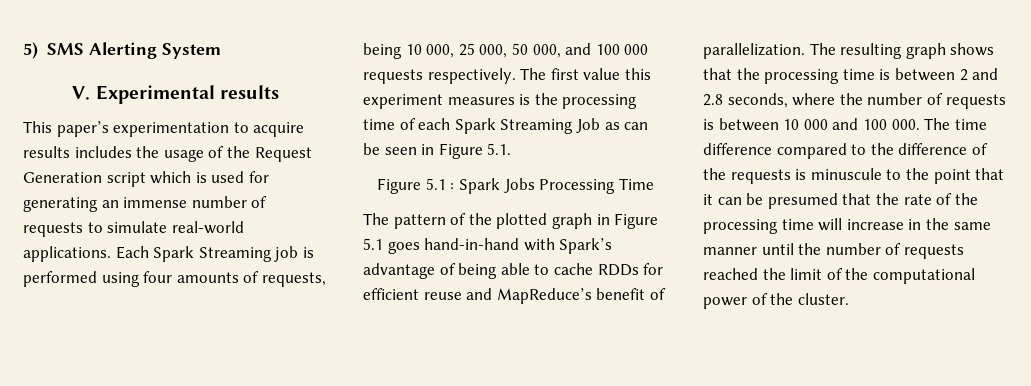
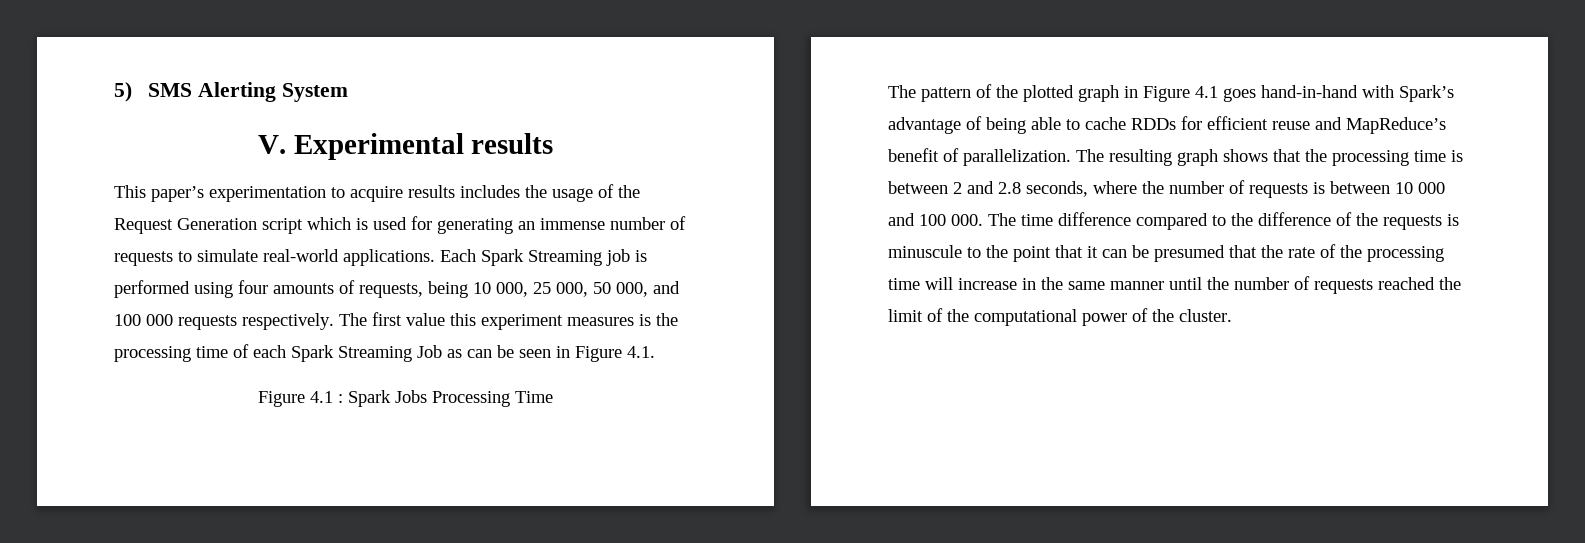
[487,143,512,155] [377,178,446,194] 5.1. // Figure 5.1 -> [627,346,655,358] [258,391,333,407] 4.1. // Figure 4.1
[363,238,383,250] 5.1 -> [1195,86,1218,98] 4.1

